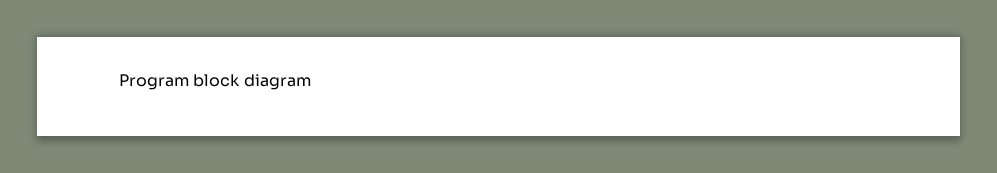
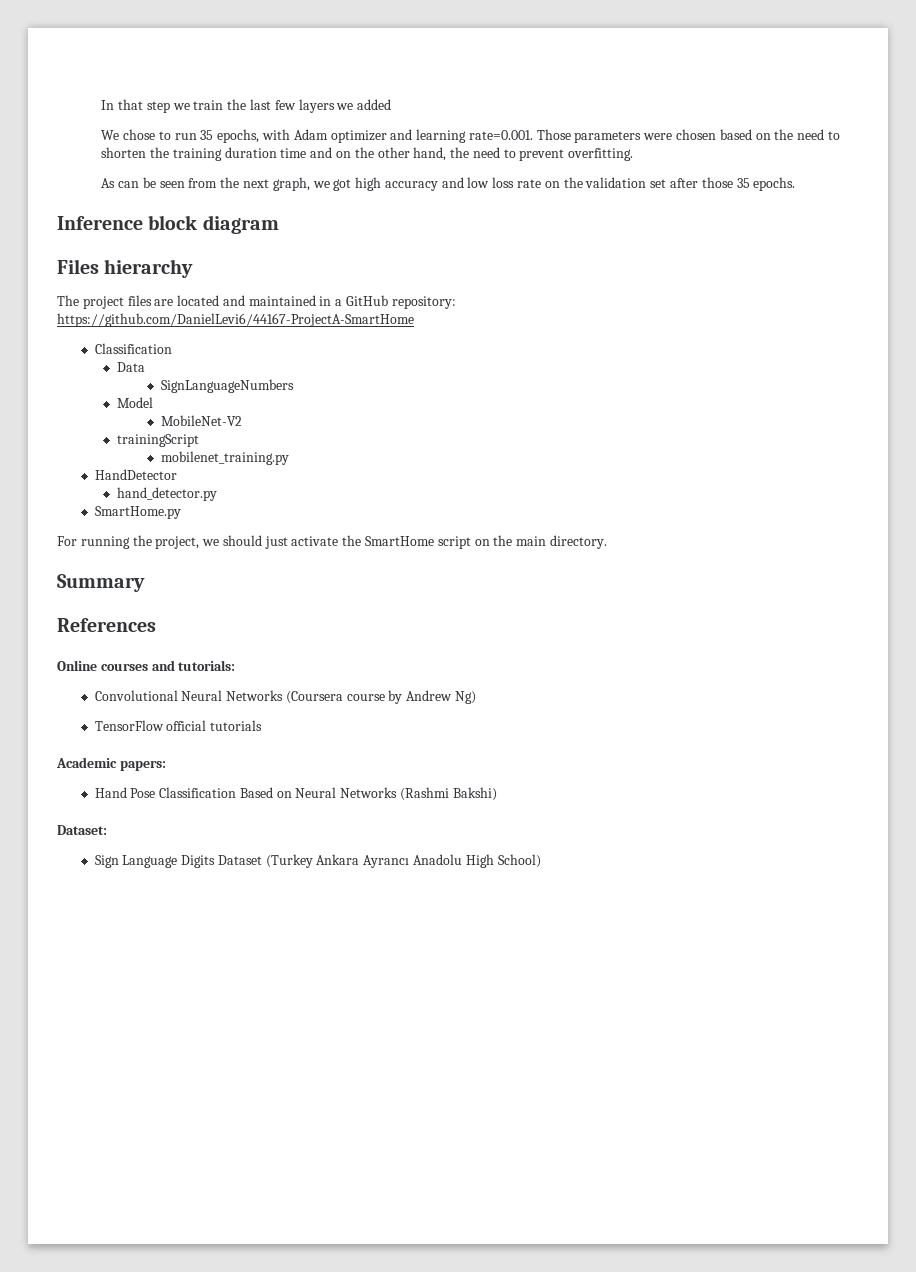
[119,74,311,90] Program block diagram -> [101,99,392,113] [101,129,840,143] [101,147,634,161] [101,177,796,191] [57,215,279,234] [57,259,194,278] [57,295,456,309] [57,313,414,327] [94,343,172,354] [116,362,145,372] [161,379,295,393] [116,397,153,408] [161,415,243,426] [116,434,199,447] [161,451,290,465] [94,469,177,480] [116,487,217,501] [94,506,181,519] [57,535,607,549] [57,574,145,592] [57,618,156,632] [57,660,236,671] [94,690,477,704] [94,720,263,731] [56,757,166,771] [94,787,497,801] [57,825,107,835] [94,854,541,868] In that step we train the last few layers we added // We chose to run 35 epochs, with Adam optimizer and learning rate=0.001. Those parameters were chosen based on the need to shorten the training duration time and on the other hand, the need to prevent overfitting. // As can be seen from the next graph, we got high accuracy and low loss rate on the validation set after those 35 epochs. // Inference block diagram // Files hierarchy // The project files are located and maintained in a GitHub repository: // https://github.com/DanielLevi6/44167-ProjectA-SmartHome // Classification // Data // SignLanguageNumbers // Model // MobileNet-V2 // trainingScript // mobilenet_training.py // HandDetector // hand_detector.py // SmartHome.py // For running the project, we should just activate the SmartHome script on the main directory. // Summary // References // Online courses and tutorials: // Convolutional Neural Networks (Coursera course by Andrew Ng) // TensorFlow official tutorials // Academic papers: // Hand Pose Classification Based on Neural Networks (Rashmi Bakshi) // Dataset: // Sign Language Digits Dataset (Turkey Ankara Ayrancı Anadolu High School)

